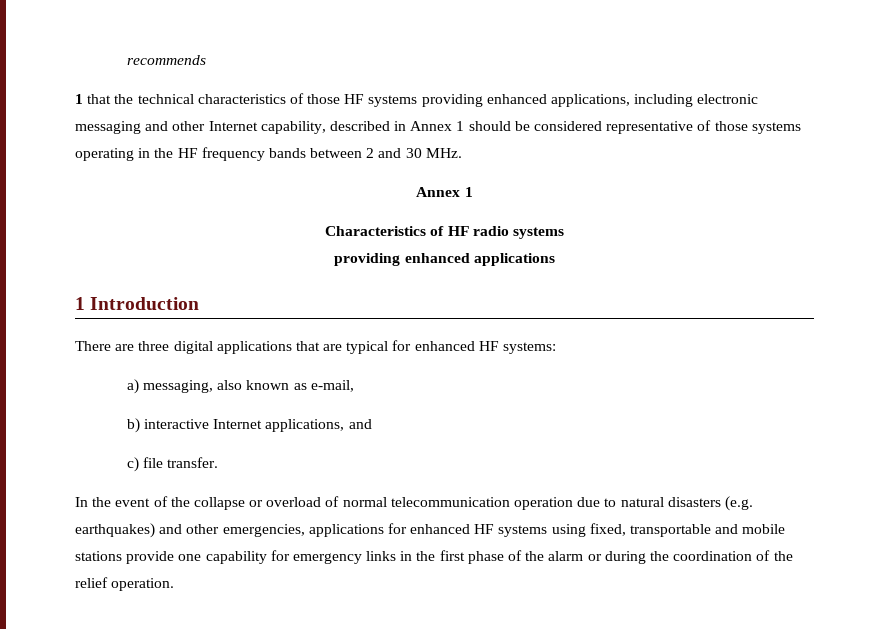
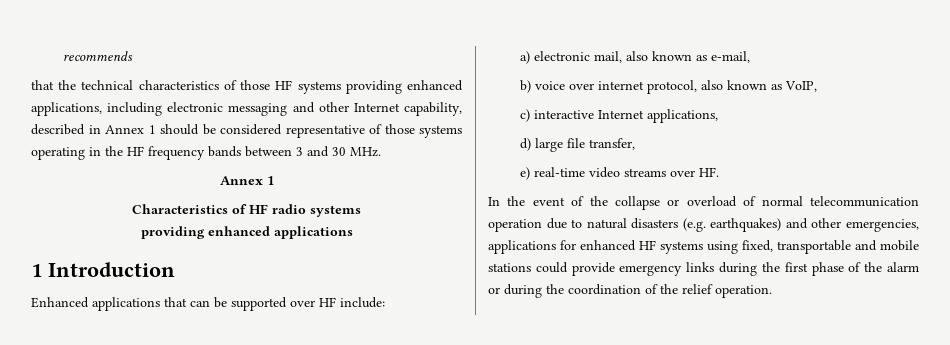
[75,94,83,104] 1 -> (133, 56) none
[366,148,375,158] 2 -> [296,147,303,156] 3
[75,340,557,354] There are three digital applications that are typical for enhanced HF systems: -> [31,297,385,311] Enhanced applications that can be supported over HF include:
[143,380,214,393] messaging, -> [533,51,622,63] electronic mail,
[144,419,372,432] [126,457,219,472] interactive Internet applications, and // c) file transfer. -> [534,80,817,94] [519,109,718,123] [519,138,635,152] [519,167,719,180] voice over internet protocol, also known as VoIP, // c) interactive Internet applications, // d) large file transfer, // e) real-time video streams over HF.
[126,550,290,564] provide one capability for -> [535,262,615,276] could provide
[400,551,413,561] in -> [719,262,758,276] during

